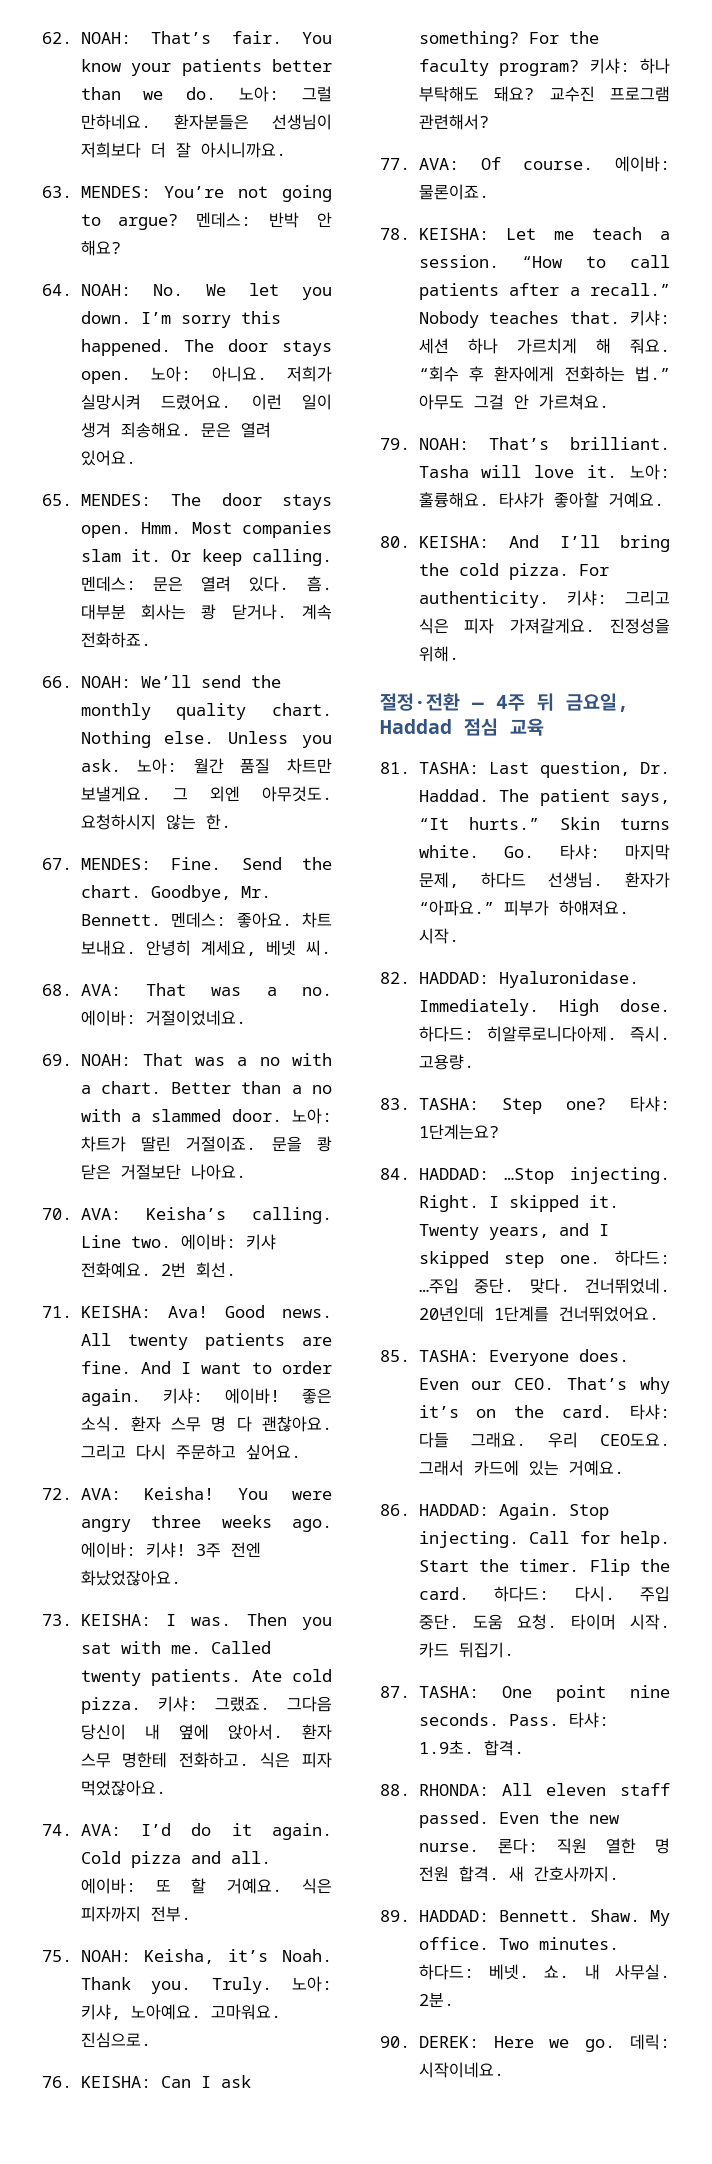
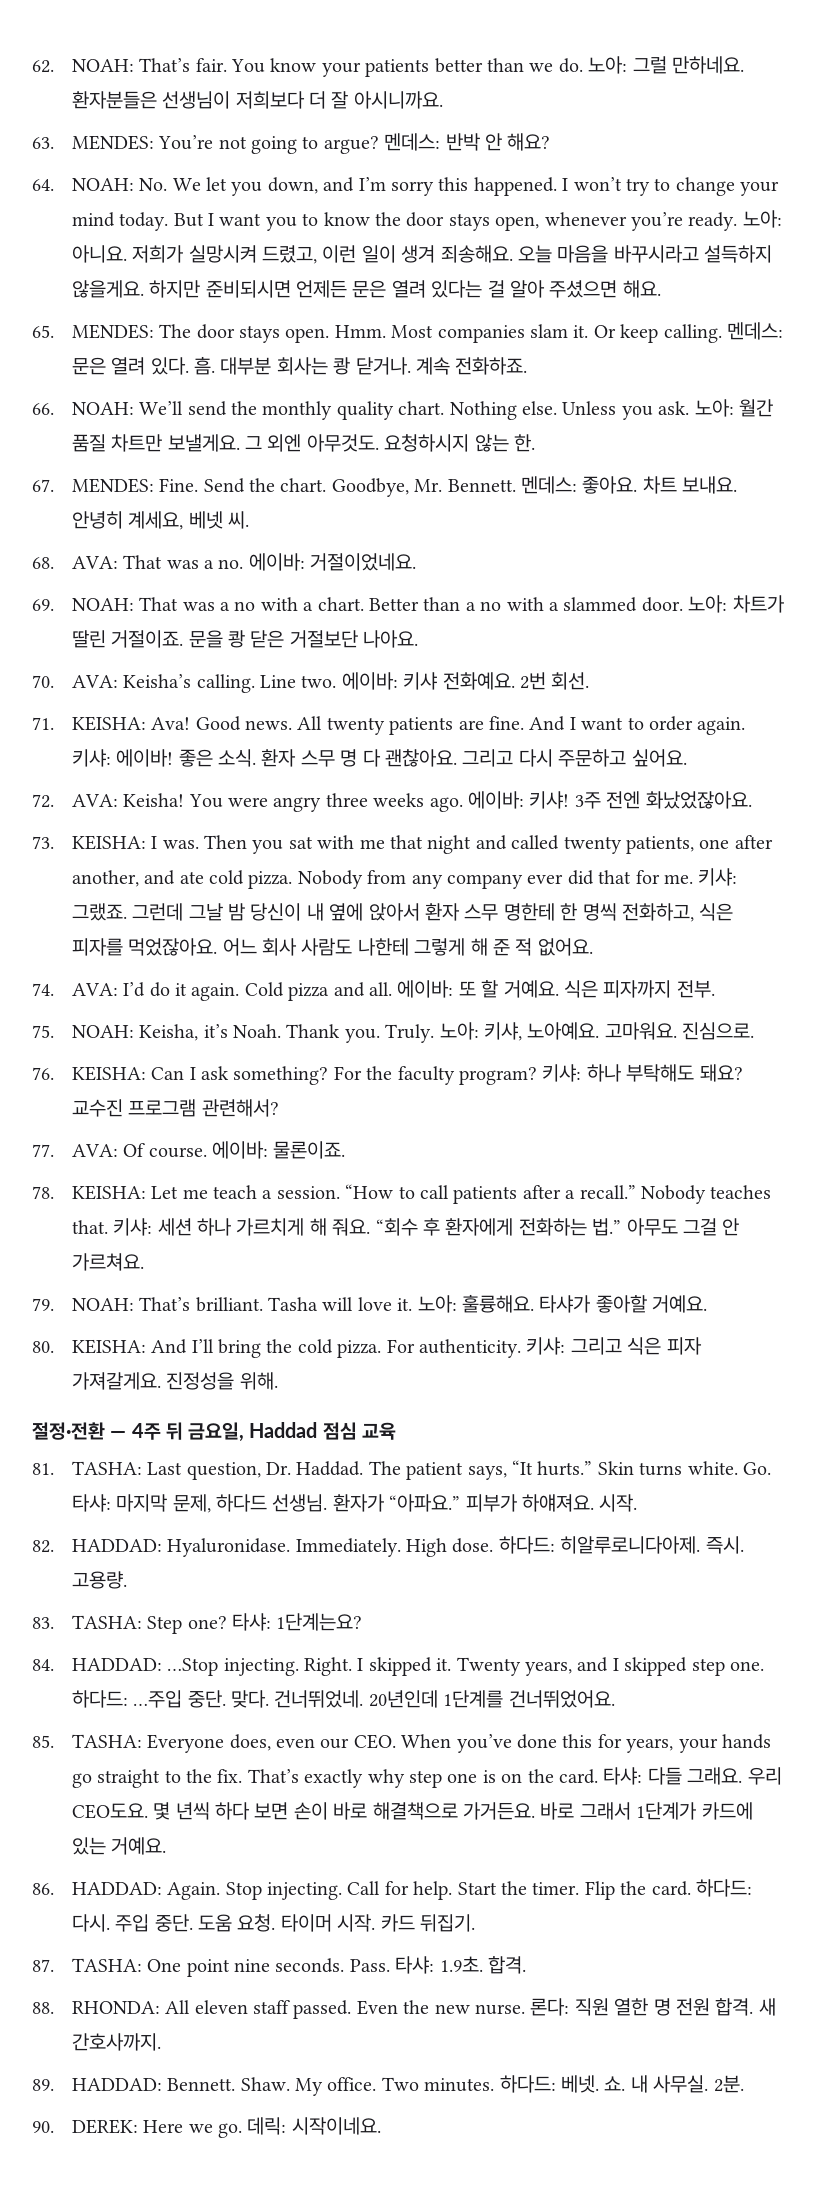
[80,311,131,324] down. -> [267,177,355,194] down, and
[184,339,332,356] [80,371,131,384] The door stays open. -> [562,177,780,196] [71,212,738,231] I won’t try to change your mind today. But I want you to know the door stays open, whenever you’re ready.
[161,394,231,410] 드렸어요. -> [261,245,317,264] 드렸고,
[200,422,271,438] [80,450,136,466] 문은 열려 있어요. -> [517,245,773,263] [71,280,661,298] 오늘 마음을 바꾸시라고 설득하지 않을게요. 하지만 준비되시면 언제든 문은 열려 있다는 걸 알아 주셨으면 해요.
[170,1641,271,1654] [80,1669,332,1686] [80,1696,332,1714] me. Called twenty patients. Ate cold pizza. 키샤: 그랬죠. 그다음 -> [359,835,773,854] [71,868,738,889] [71,903,245,921] me that night and called twenty patients, one after another, and ate cold pizza. Nobody from any company ever did that for me. 키샤: 그랬죠. 그런데 그날 밤
[227,1724,283,1740] 앉아서. -> [368,903,420,921] 앉아서
[178,1752,332,1768] [80,1780,166,1796] 전화하고. 식은 피자 먹었잖아요. -> [560,903,734,922] [71,938,593,956] 한 명씩 전화하고, 식은 피자를 먹었잖아요. 어느 회사 사람도 나한테 그렇게 해 준 적 없어요.
[578,1349,629,1362] [418,1377,670,1394] [418,1405,459,1418] does. Even our CEO. That’s why it’s -> [229,1734,771,1753] [71,1769,496,1788] does, even our CEO. When you’ve done this for years, your hands go straight to the fix. That’s exactly why step one is
[418,1460,464,1476] 그래서 -> [153,1802,697,1820] 몇 년씩 하다 보면 손이 바로 해결책으로 가거든요. 바로 그래서 1단계가

